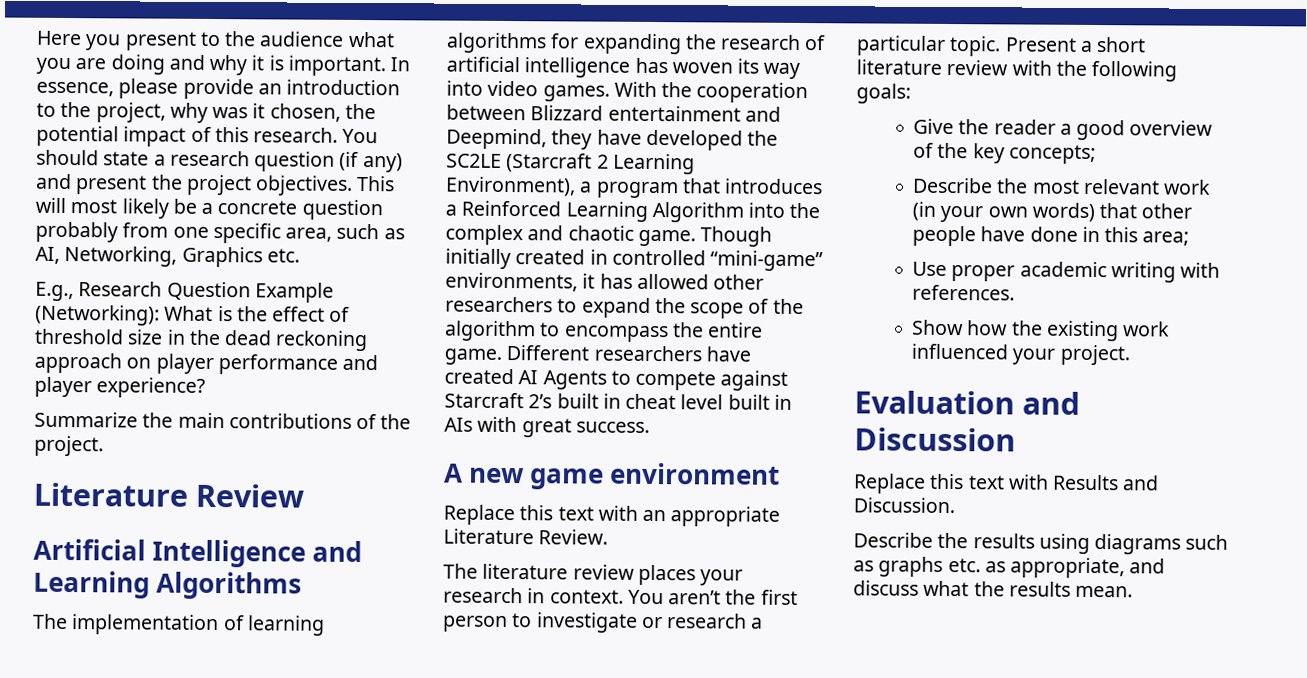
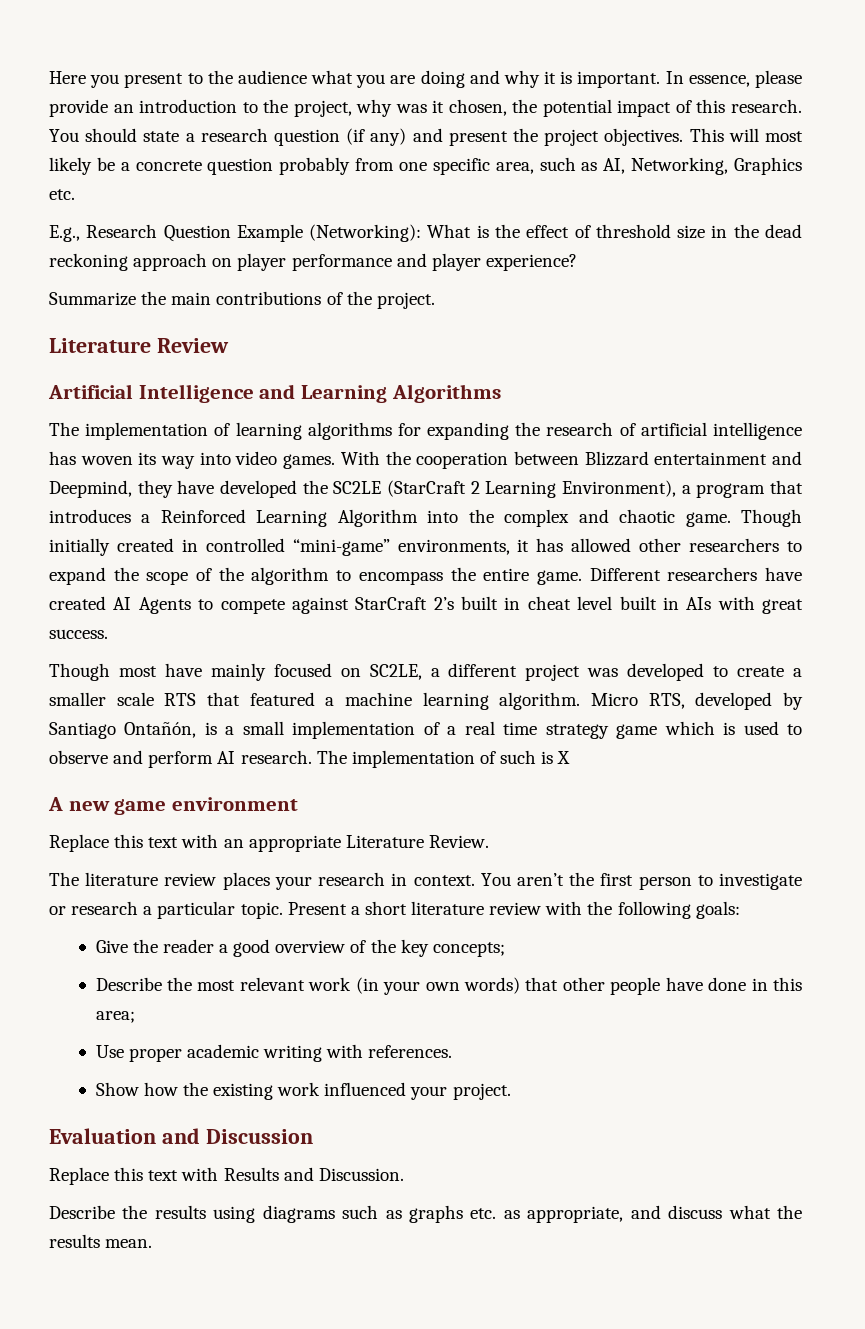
[506,152,593,173] (Starcraft -> [387,480,467,497] (StarCraft
[444,392,524,409] Starcraft -> [355,597,428,610] StarCraft
(650, 427) none -> [49,663,803,681] [49,692,803,710] [49,721,802,739] [49,750,571,768] // Though most have mainly focused on SC2LE, a different project was developed to create a smaller scale RTS that featured a machine learning algorithm. Micro RTS, developed by Santiago Ontañón, is a small implementation of a real time strategy game which is used to observe and perform AI research. The implementation of such is X

